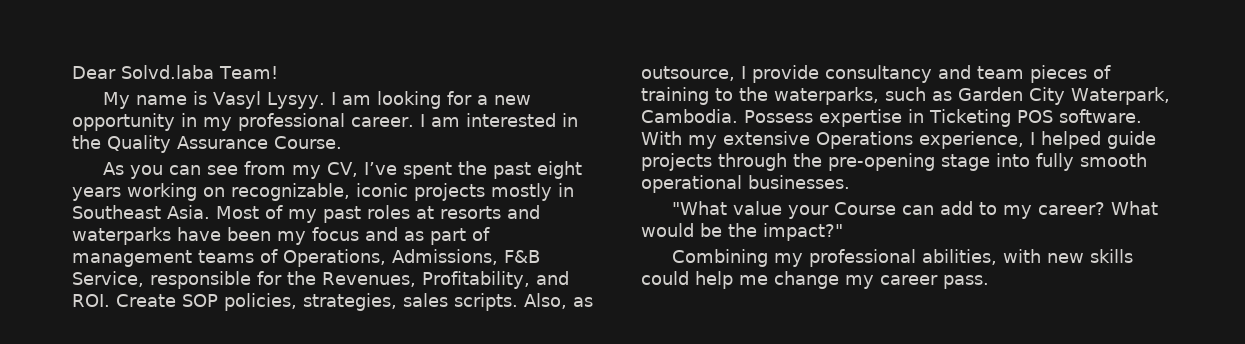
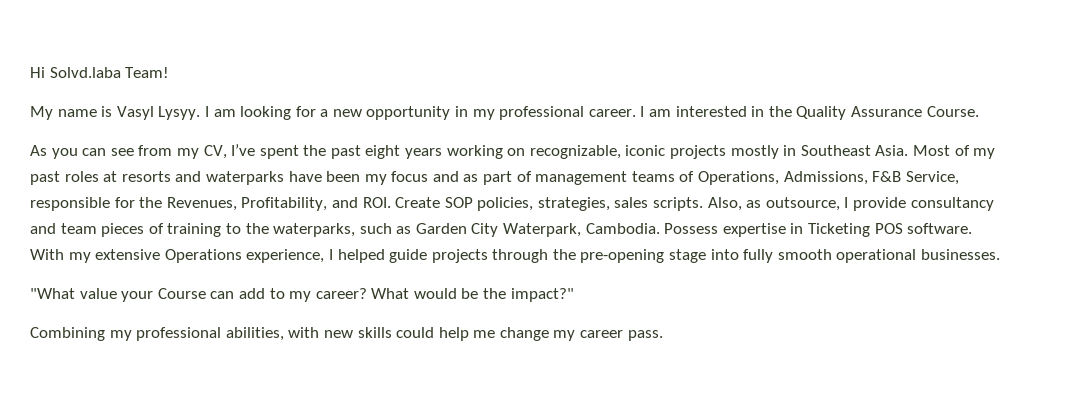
[72,66,116,79] Dear -> [30,67,45,78] Hi

